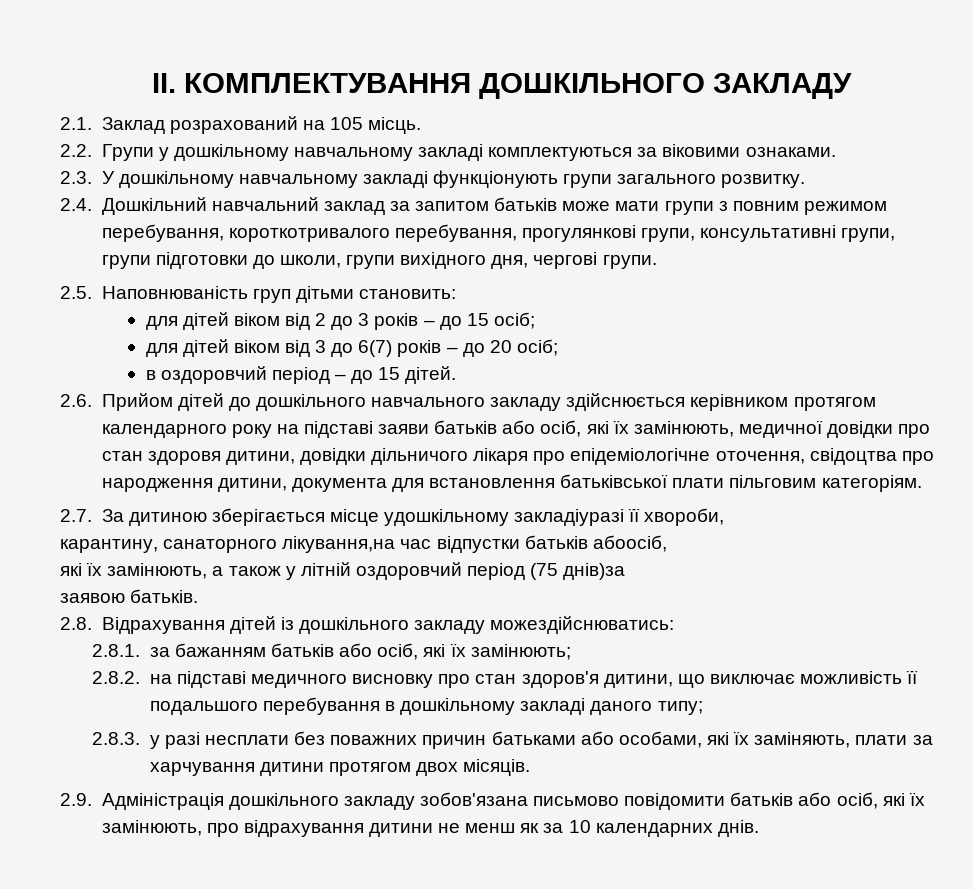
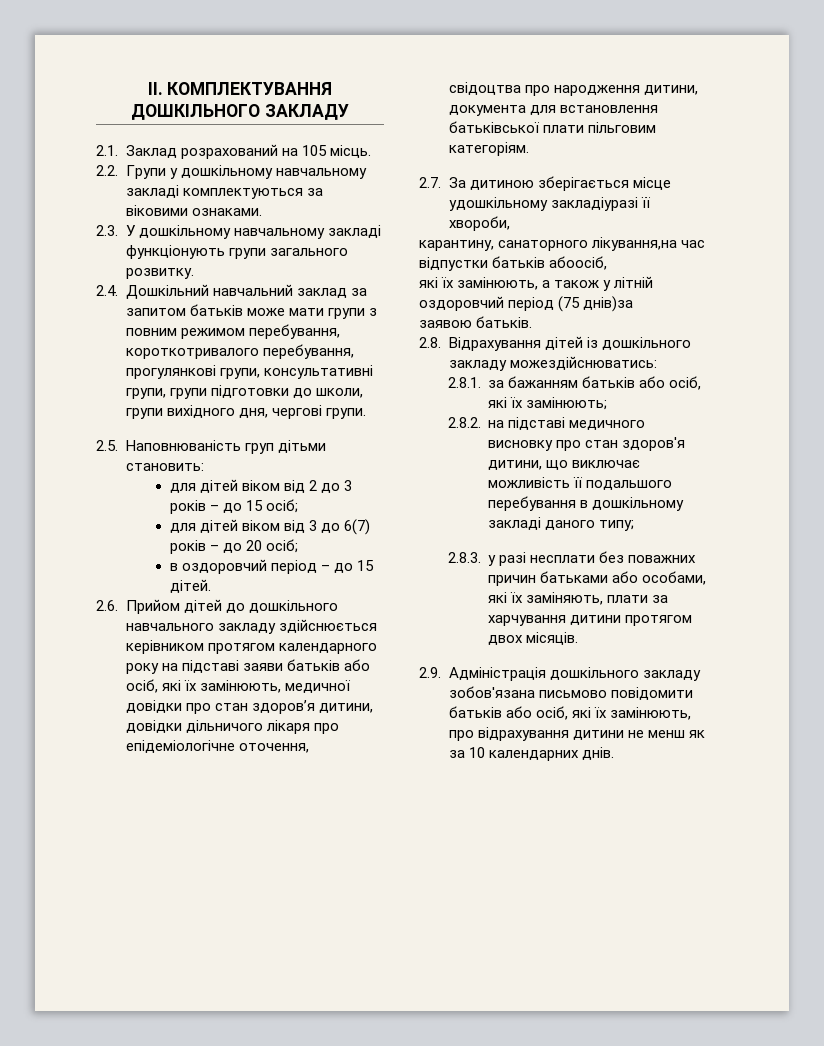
[147,451,221,465] здоровя -> [251,700,315,714] здоров’я

